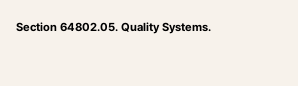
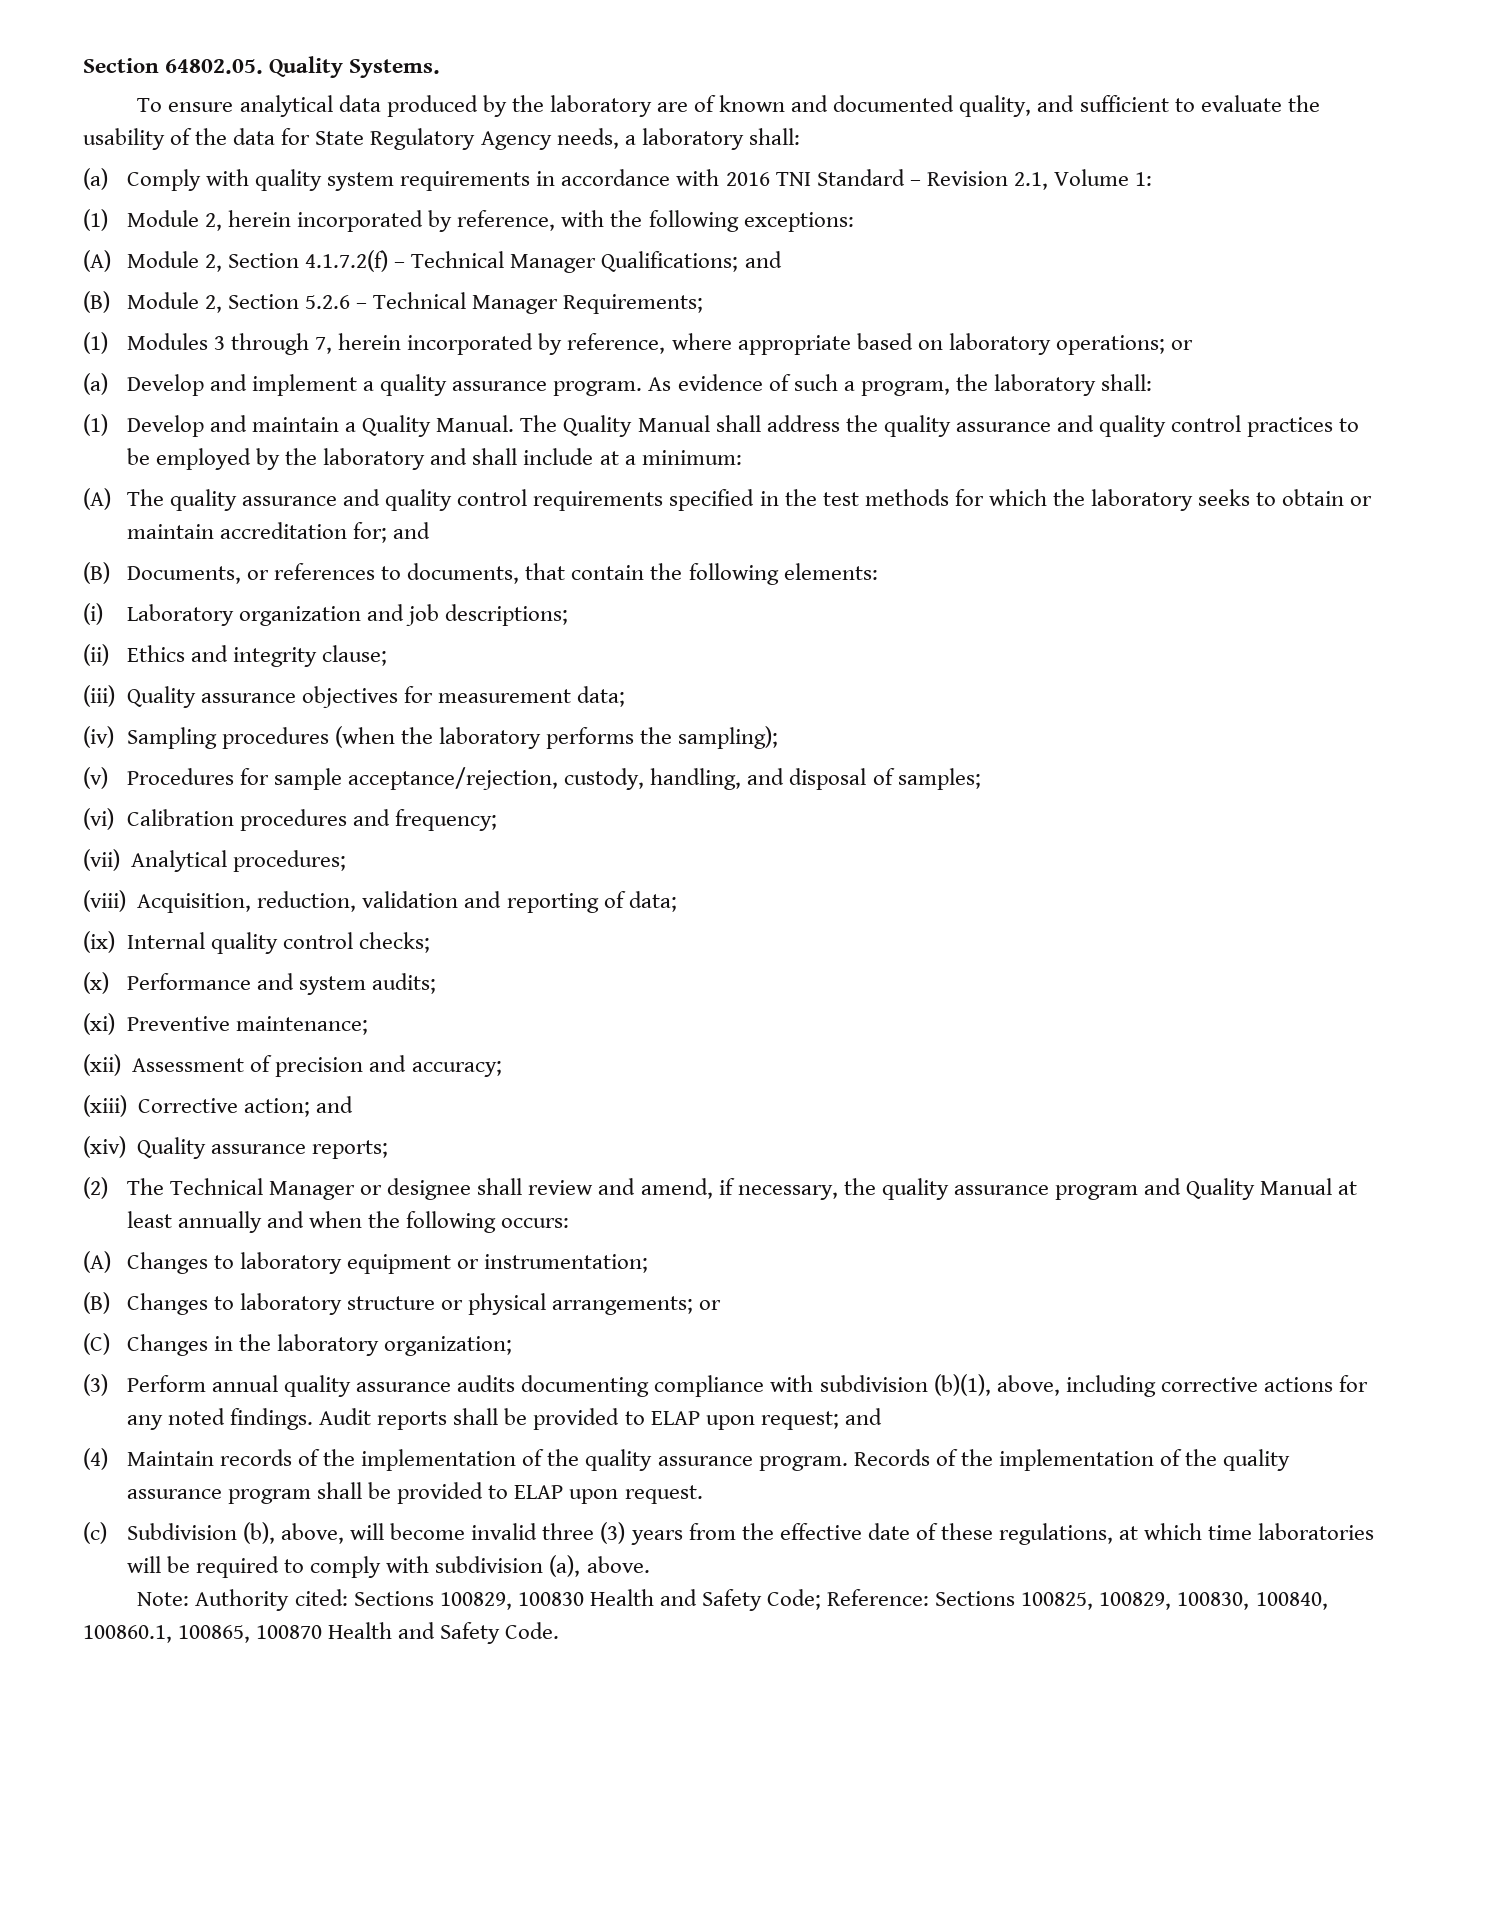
(212, 28) none -> [137,95,1320,117] [83,128,800,150] [83,168,1153,191] [83,209,854,232] [83,250,782,273] [83,291,704,314] [83,332,1193,355] [83,373,1153,396] [83,414,1360,437] [126,448,742,470] [83,488,1373,511] [126,522,431,543] [83,562,878,585] [83,603,569,626] [83,644,388,667] [83,685,626,708] [83,726,779,749] [83,767,981,790] [83,808,498,831] [83,849,347,872] [83,890,677,913] [83,931,431,954] [83,972,437,995] [83,1013,368,1035] [83,1054,502,1077] [83,1095,354,1117] [83,1136,389,1159] [83,1177,1358,1200] [126,1211,570,1233] [83,1251,649,1274] [83,1292,722,1315] [83,1333,513,1356] [83,1374,1368,1397] [126,1408,882,1430] [83,1448,1291,1471] [126,1482,703,1504] [83,1522,1375,1545] [126,1555,650,1578] [137,1589,1328,1611] [83,1622,560,1644] // To ensure analytical data produced by the laboratory are of known and documented quality, and sufficient to evaluate the usability of the data for State Regulatory Agency needs, a laboratory shall: // (a) Comply with quality system requirements in accordance with 2016 TNI Standard – Revision 2.1, Volume 1: // (1) Module 2, herein incorporated by reference, with the following exceptions: // (A) Module 2, Section 4.1.7.2(f) – Technical Manager Qualifications; and // (B) Module 2, Section 5.2.6 – Technical Manager Requirements; // (1) Modules 3 through 7, herein incorporated by reference, where appropriate based on laboratory operations; or // (a) Develop and implement a quality assurance program. As evidence of such a program, the laboratory shall: // (1) Develop and maintain a Quality Manual. The Quality Manual shall address the quality assurance and quality control practices to be employed by the laboratory and shall include at a minimum: // (A) The quality assurance and quality control requirements specified in the test methods for which the laboratory seeks to obtain or maintain accreditation for; and // (B) Documents, or references to documents, that contain the following elements: // (i) Laboratory organization and job descriptions; // (ii) Ethics and integrity clause; // (iii) Quality assurance objectives for measurement data; // (iv) Sampling procedures (when the laboratory performs the sampling); // (v) Procedures for sample acceptance/rejection, custody, handling, and disposal of samples; // (vi) Calibration procedures and frequency; // (vii) Analytical procedures; // (viii) Acquisition, reduction, validation and reporting of data; // (ix) Internal quality control checks; // (x) Performance and system audits; // (xi) Preventive maintenance; // (xii) Assessment of precision and accuracy; // (xiii) Corrective action; and // (xiv) Quality assurance reports; // (2) The Technical Manager or designee shall review and amend, if necessary, the quality assurance program and Quality Manual at least annually and when the following occurs: // (A) Changes to laboratory equipment or instrumentation; // (B) Changes to laboratory structure or physical arrangements; or // (C) Changes in the laboratory organization; // (3) Perform annual quality assurance audits documenting compliance with subdivision (b)(1), above, including corrective actions for any noted findings. Audit reports shall be provided to ELAP upon request; and // (4) Maintain records of the implementation of the quality assurance program. Records of the implementation of the quality assurance program shall be provided to ELAP upon request. // (c) Subdivision (b), above, will become invalid three (3) years from the effective date of these regulations, at which time laboratories will be required to comply with subdivision (a), above. // Note: Authority cited: Sections 100829, 100830 Health and Safety Code; Reference: Sections 100825, 100829, 100830, 100840, 100860.1, 100865, 100870 Health and Safety Code.

